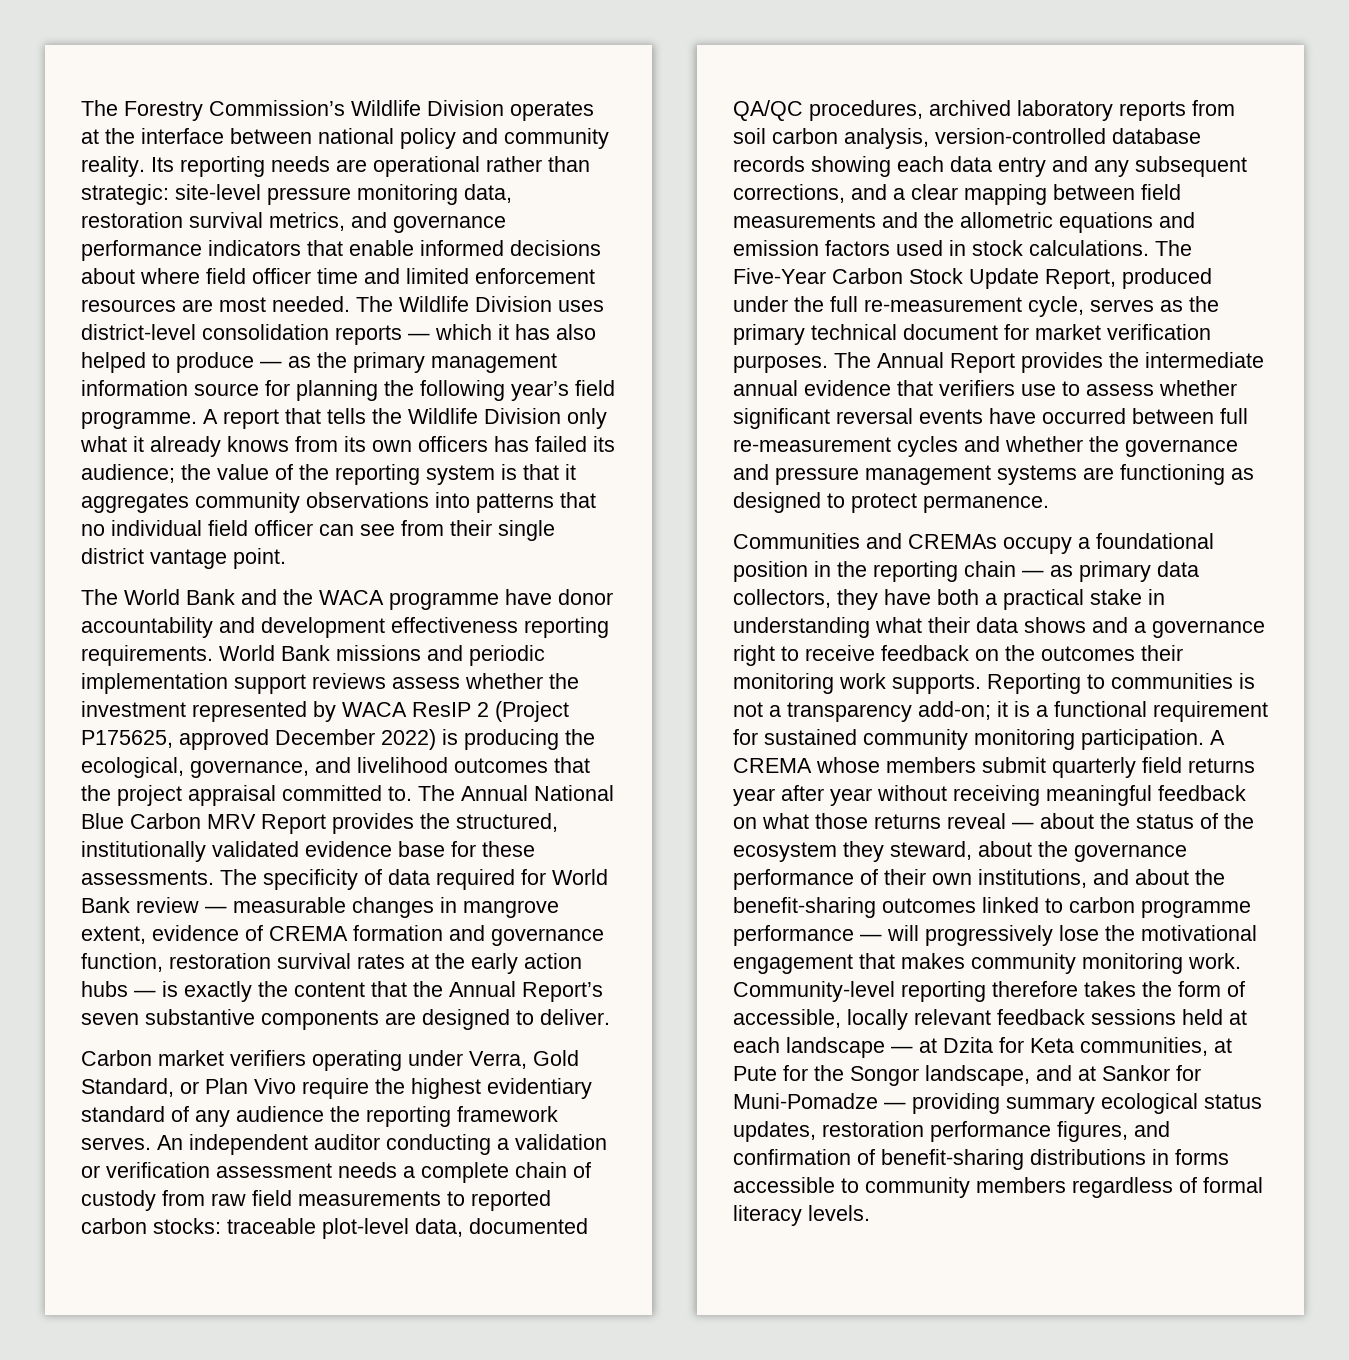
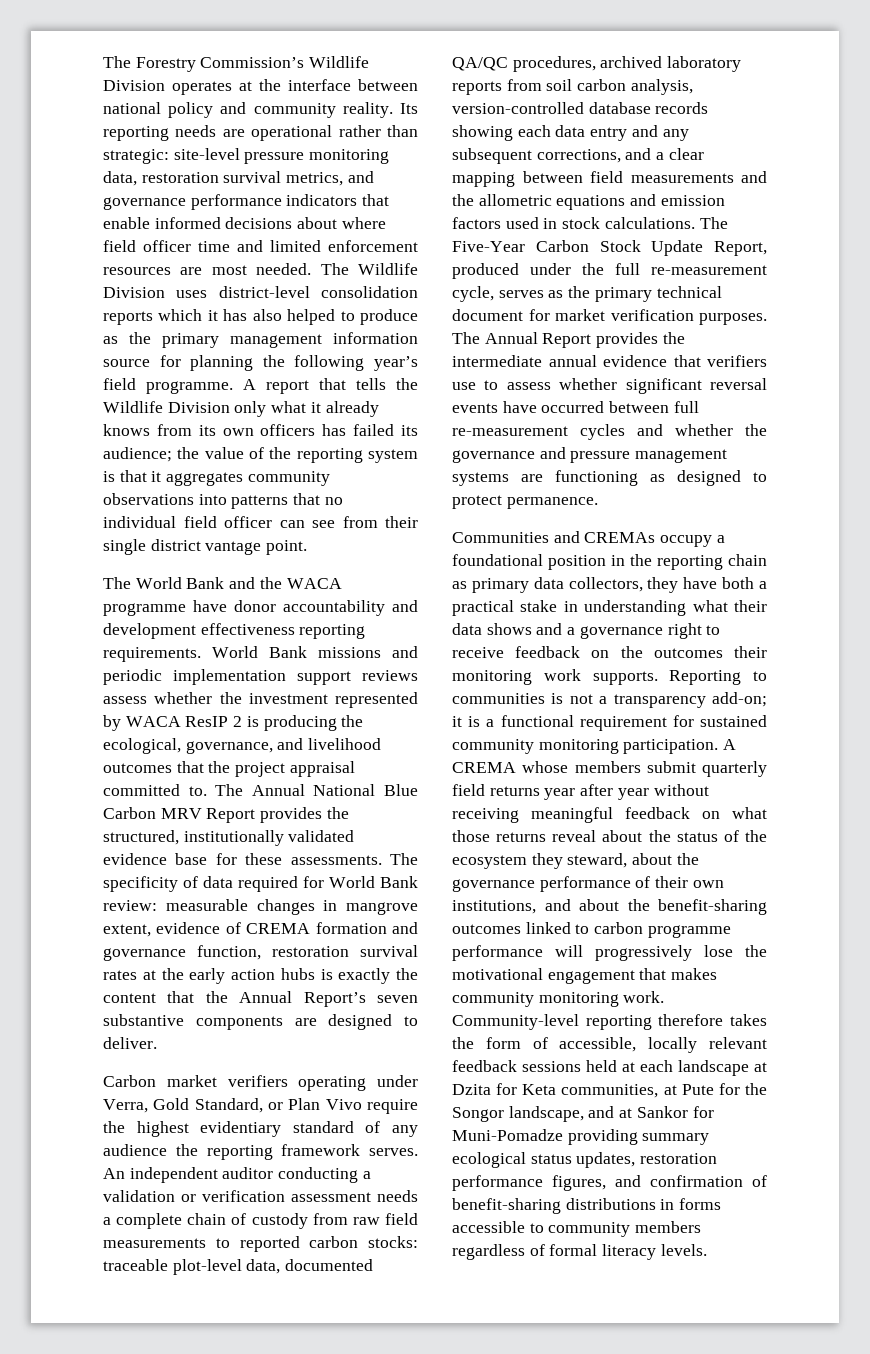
[408,333,430,340] — -> (153, 318) none
[260,361,282,368] — -> (419, 317) none
[495,701,569,722] [81,729,436,750] (Project P175625, approved December 2022) -> (243, 721) none
[136,897,227,913] review — -> [103,900,157,911] review:
[134,990,156,997] — -> (315, 974) none
[1022,570,1044,577] — -> (767, 560) none
[1012,822,1034,829] — -> (597, 836) none
[860,934,882,941] — -> (543, 953) none
[891,1046,913,1053] — -> (749, 1068) none
[884,1102,906,1109] — -> (563, 1135) none

